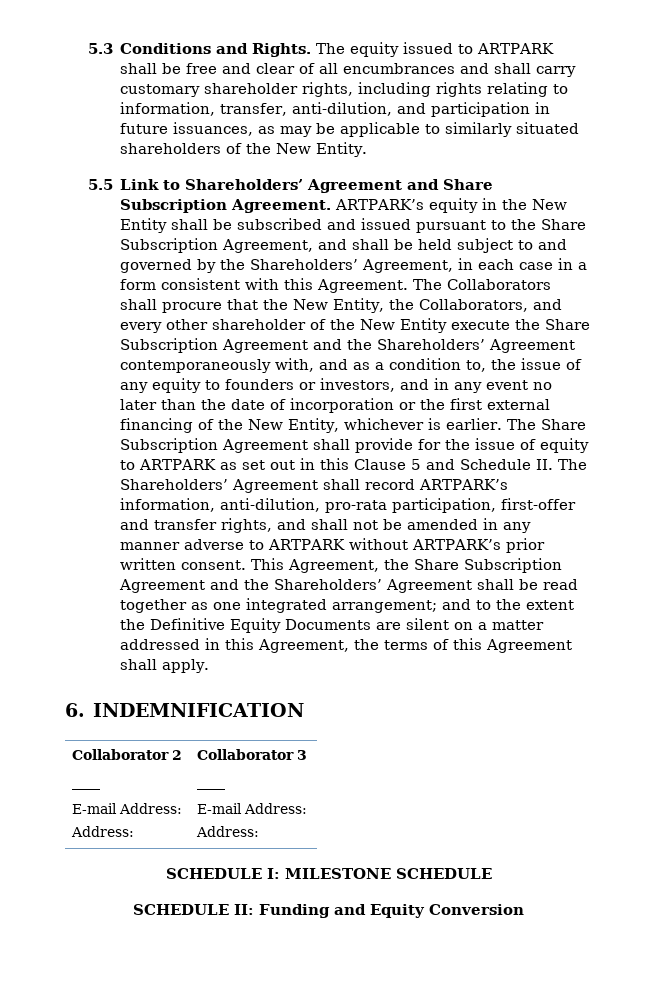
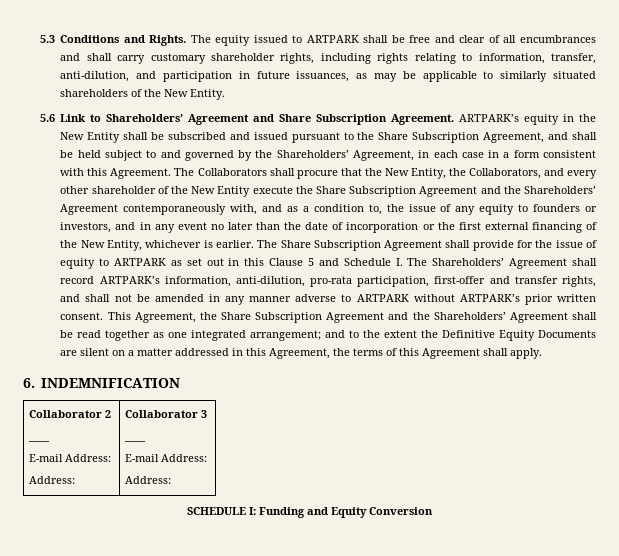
[87,179,113,190] 5.5 -> [39,114,55,122] 5.6
[536,459,554,470] II. -> [395,258,403,266] I.
[284,868,492,879] [133,904,254,915] MILESTONE SCHEDULE // SCHEDULE II: -> (256, 511) none

